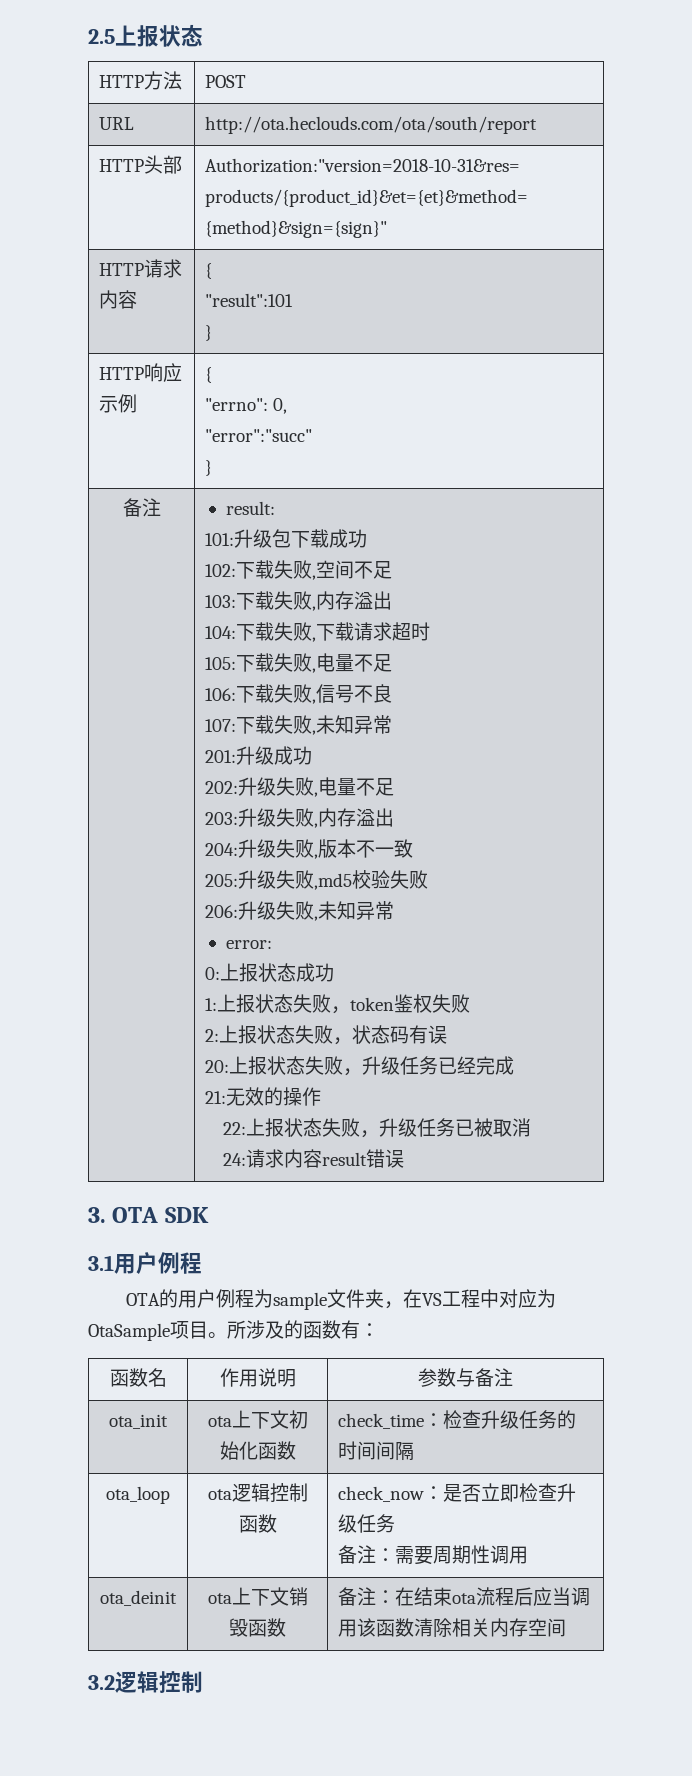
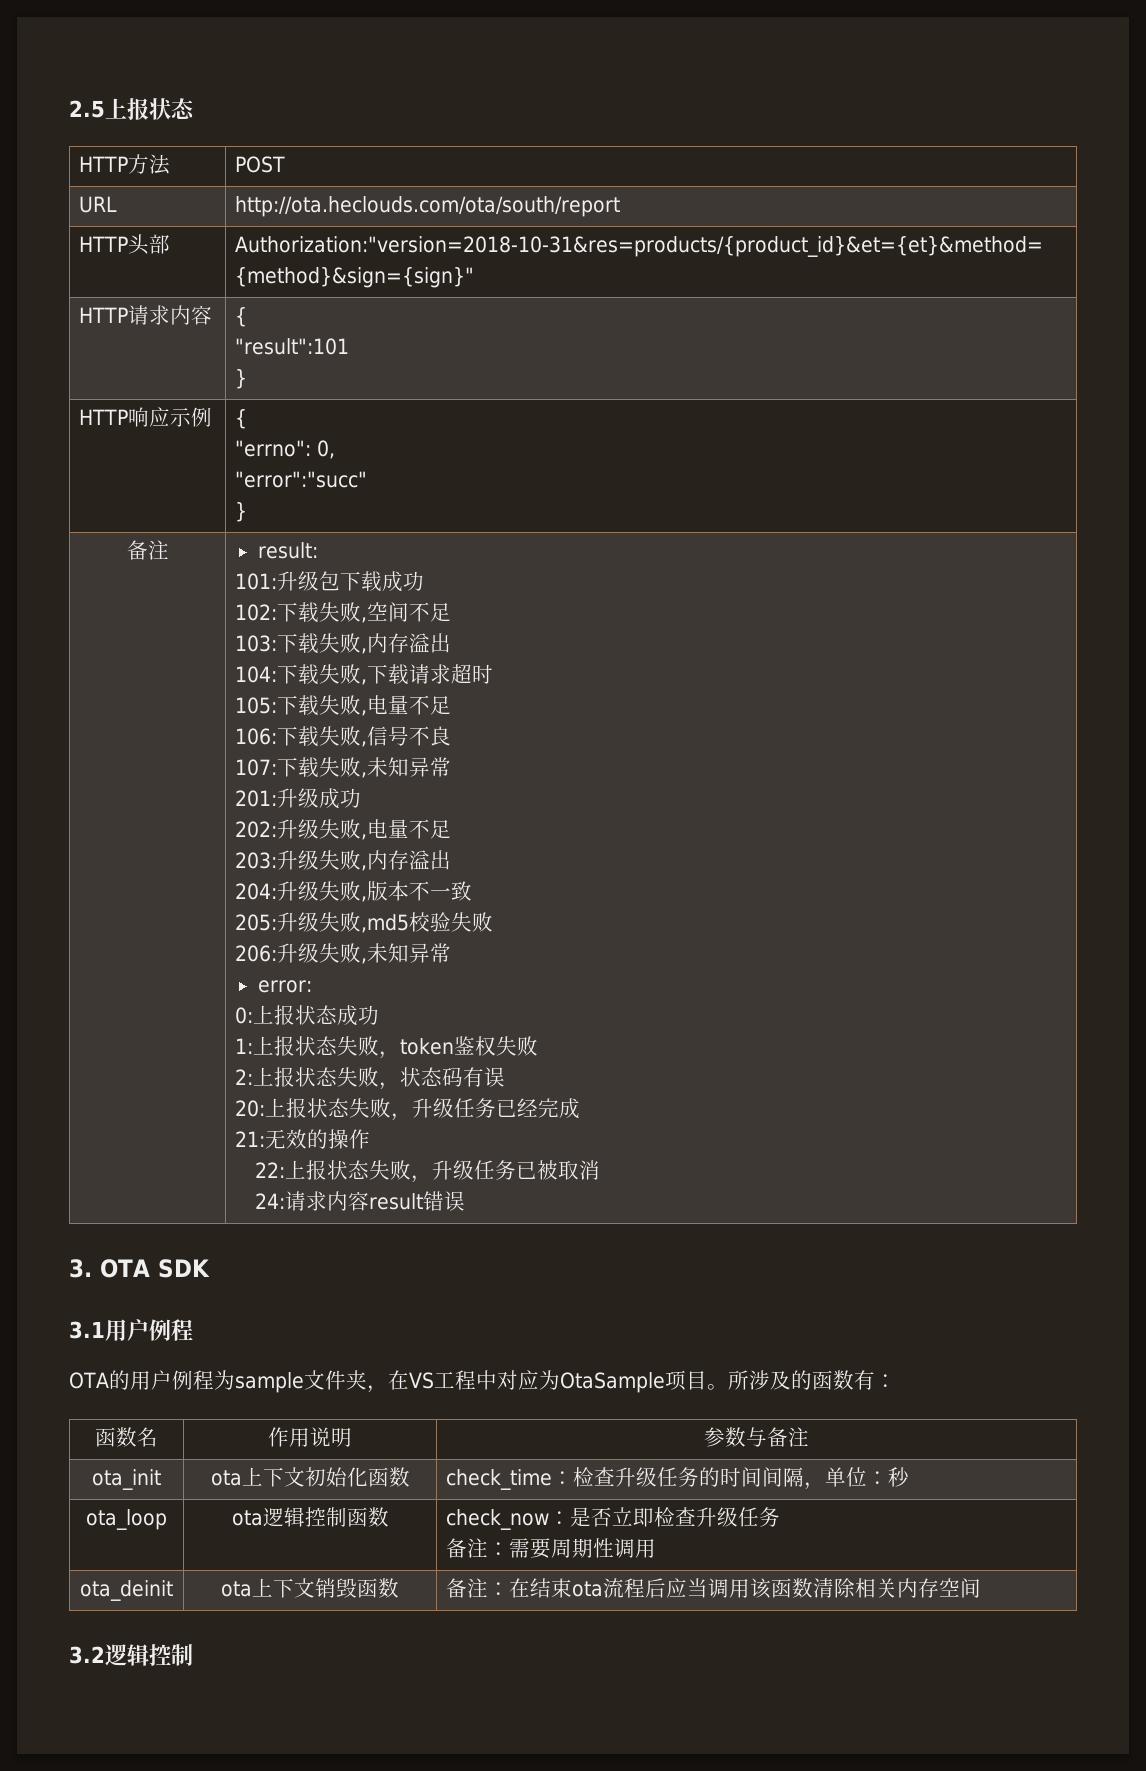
(415, 1451) none -> [804,1467,910,1490] ，单位：秒

